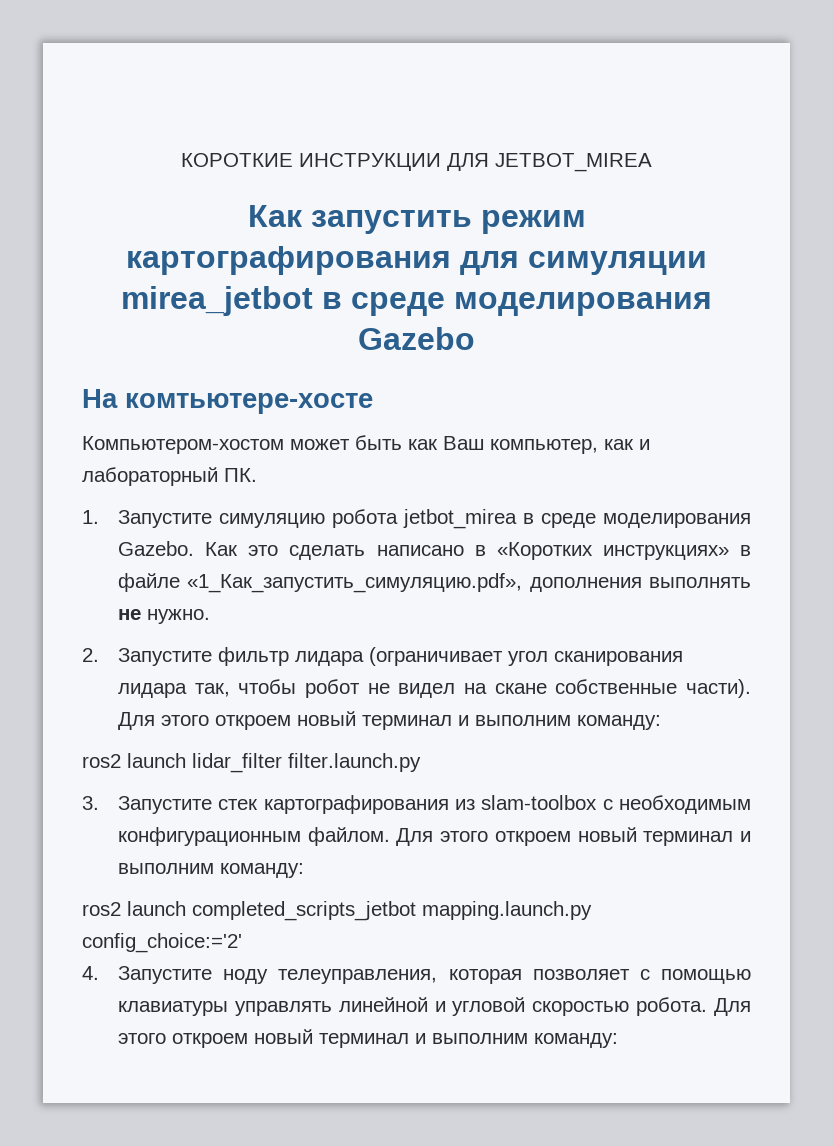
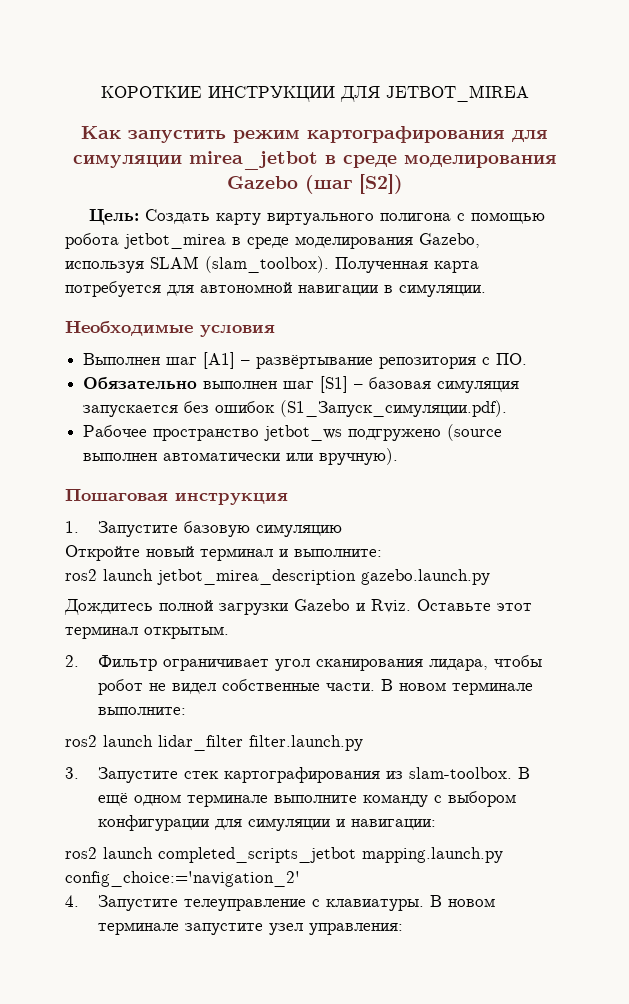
[82,389,373,414] [82,435,650,454] [82,467,257,486] [82,510,325,528] // На комтьютере-хосте // Компьютером-хостом может быть как Ваш компьютер, как и лабораторный ПК. // 1. Запустите симуляцию -> [304,174,403,194] [89,209,546,225] (шаг [S2]) // Цель: Создать карту виртуального полигона с помощью
[117,541,751,560] [117,573,752,593] [117,609,210,624] [82,647,683,666] [117,679,751,698] [117,711,661,730] Gazebo. Как это сделать написано в «Коротких инструкциях» в файле «1_Как_запустить_симуляцию.pdf», дополнения выполнять не нужно. // 2. Запустите фильтр лидара (ограничивает угол сканирования лидара так, чтобы робот не видел на скане собственные части). Для этого откроем новый терминал и выполним команду: -> [419,233,480,248] [65,256,479,273] [65,281,486,297] [65,320,275,337] [83,352,528,369] [83,376,520,393] [83,400,508,417] [83,424,503,441] [83,448,399,465] [65,489,288,505] [65,521,342,537] [65,545,382,561] [65,569,490,585] [64,599,532,615] [65,626,229,639] [65,655,542,671] [97,679,533,695] [97,707,186,715] Gazebo, используя SLAM (slam_toolbox). Полученная карта потребуется для автономной навигации в симуляции. // Необходимые условия // Выполнен шаг [A1] – развёртывание репозитория с ПО. // Обязательно выполнен шаг [S1] – базовая симуляция запускается без ошибок (S1_Запуск_симуляции.pdf). // Рабочее пространство jetbot_ws подгружено (source выполнен автоматически или вручную). // Пошаговая инструкция // 1. Запустите базовую симуляцию // Откройте новый терминал и выполните: // ros2 launch jetbot_mirea_description gazebo.launch.py // Дождитесь полной загрузки Gazebo и Rviz. Оставьте этот терминал открытым. // 2. Фильтр ограничивает угол сканирования лидара, чтобы робот не видел собственные части. В новом терминале выполните:
[481,795,752,814] [117,827,752,846] [117,863,304,878] slam-toolbox с необходимым конфигурационным файлом. Для этого откроем новый терминал и выполним команду: -> [408,767,530,779] [97,791,516,807] [97,815,436,831] slam-toolbox. В ещё одном терминале выполните команду с выбором конфигурации для симуляции и навигации:
[82,933,242,953] config_choice:='2' -> [65,871,300,887] config_choice:='navigation_2'
[223,969,751,984] [117,997,751,1016] [117,1029,618,1048] ноду телеуправления, которая позволяет с помощью клавиатуры управлять линейной и угловой скоростью робота. Для этого откроем новый терминал и выполним команду: -> [183,895,495,911] [97,922,403,935] телеуправление с клавиатуры. В новом терминале запустите узел управления:

